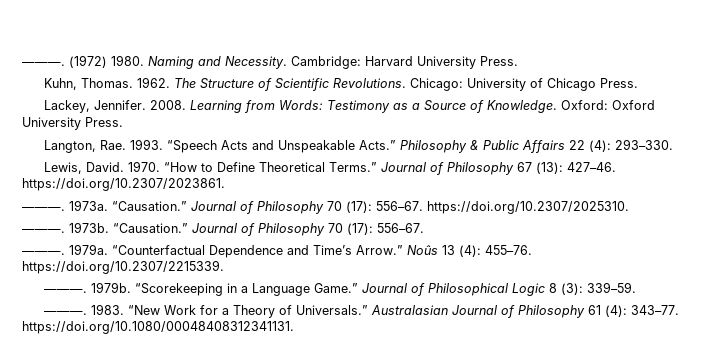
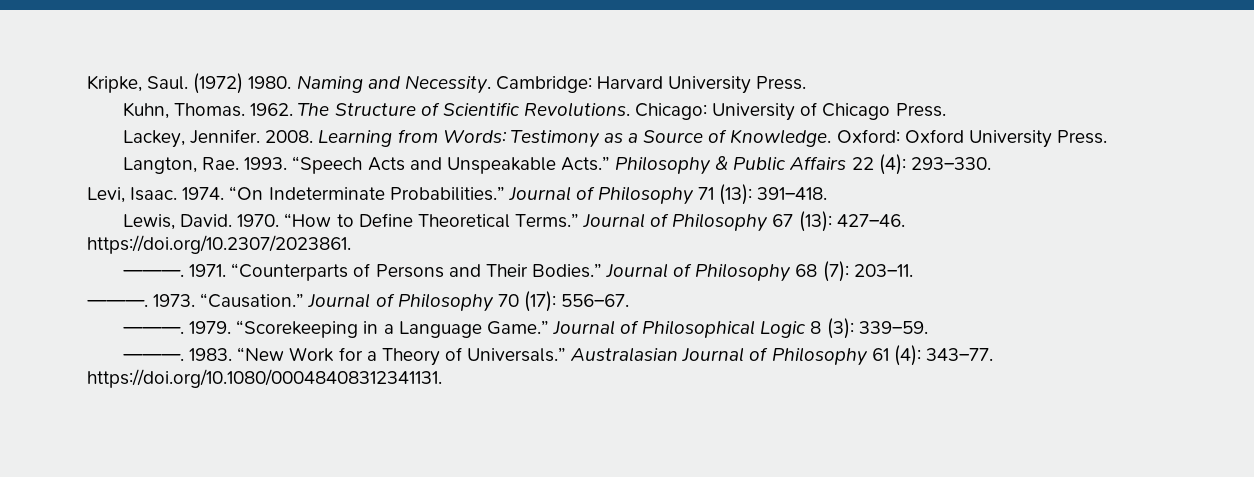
[22,62,65,66] ———. -> [87,75,189,93] Kripke, Saul.
(673, 144) none -> [87,184,828,205] // Levi, Isaac. 1974. “On Indeterminate Probabilities.” Journal of Philosophy 71 (13): 391–418.
[69,200,629,214] [22,222,109,233] 1973a. “Causation.” Journal of Philosophy 70 (17): 556–67. https://doi.org/10.2307/2025310. // ———. 1973b. -> [189,261,913,282] [87,294,196,307] 1971. “Counterparts of Persons and Their Bodies.” Journal of Philosophy 68 (7): 203–11. // ———. 1973.
[69,244,532,258] [22,260,224,274] [43,282,131,293] 1979a. “Counterfactual Dependence and Time’s Arrow.” Noûs 13 (4): 455–76. https://doi.org/10.2307/2215339. // ———. 1979b. -> [189,321,232,334] 1979.

